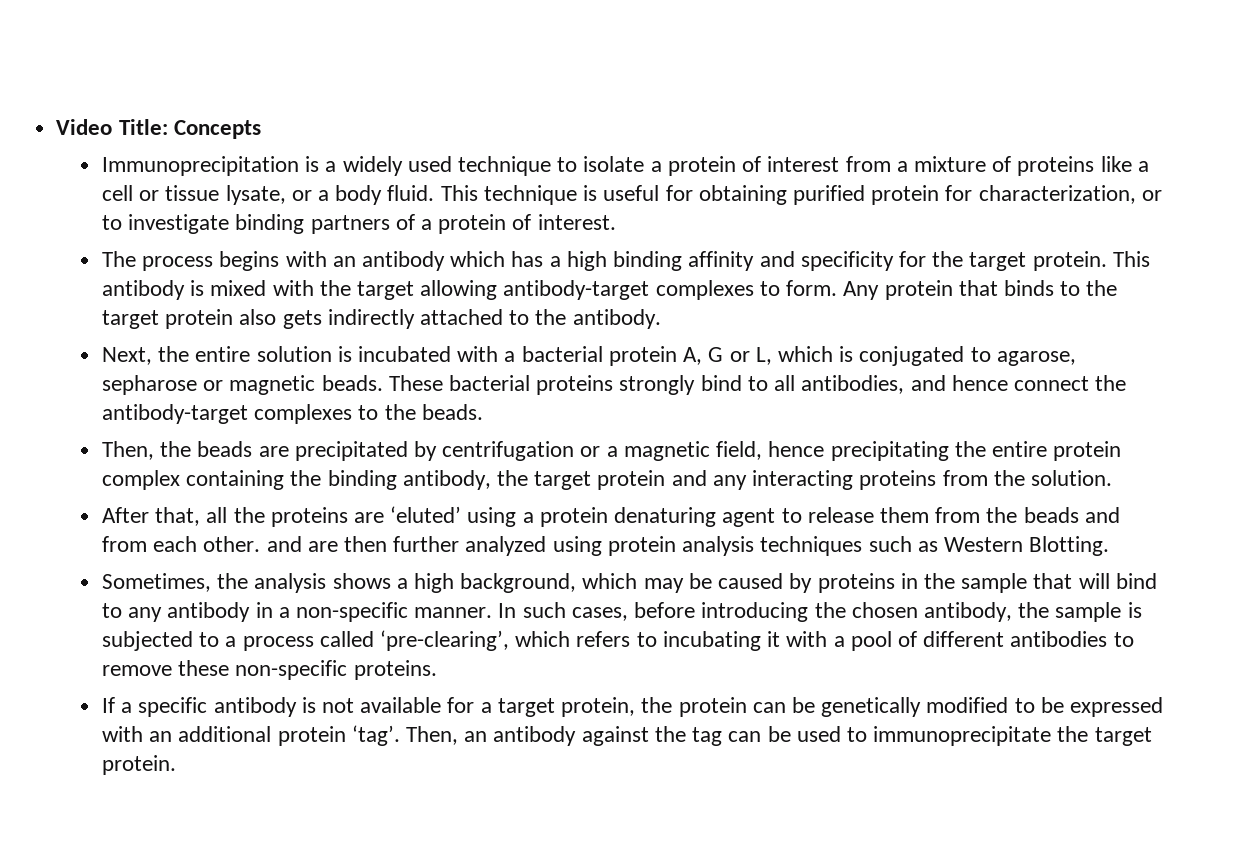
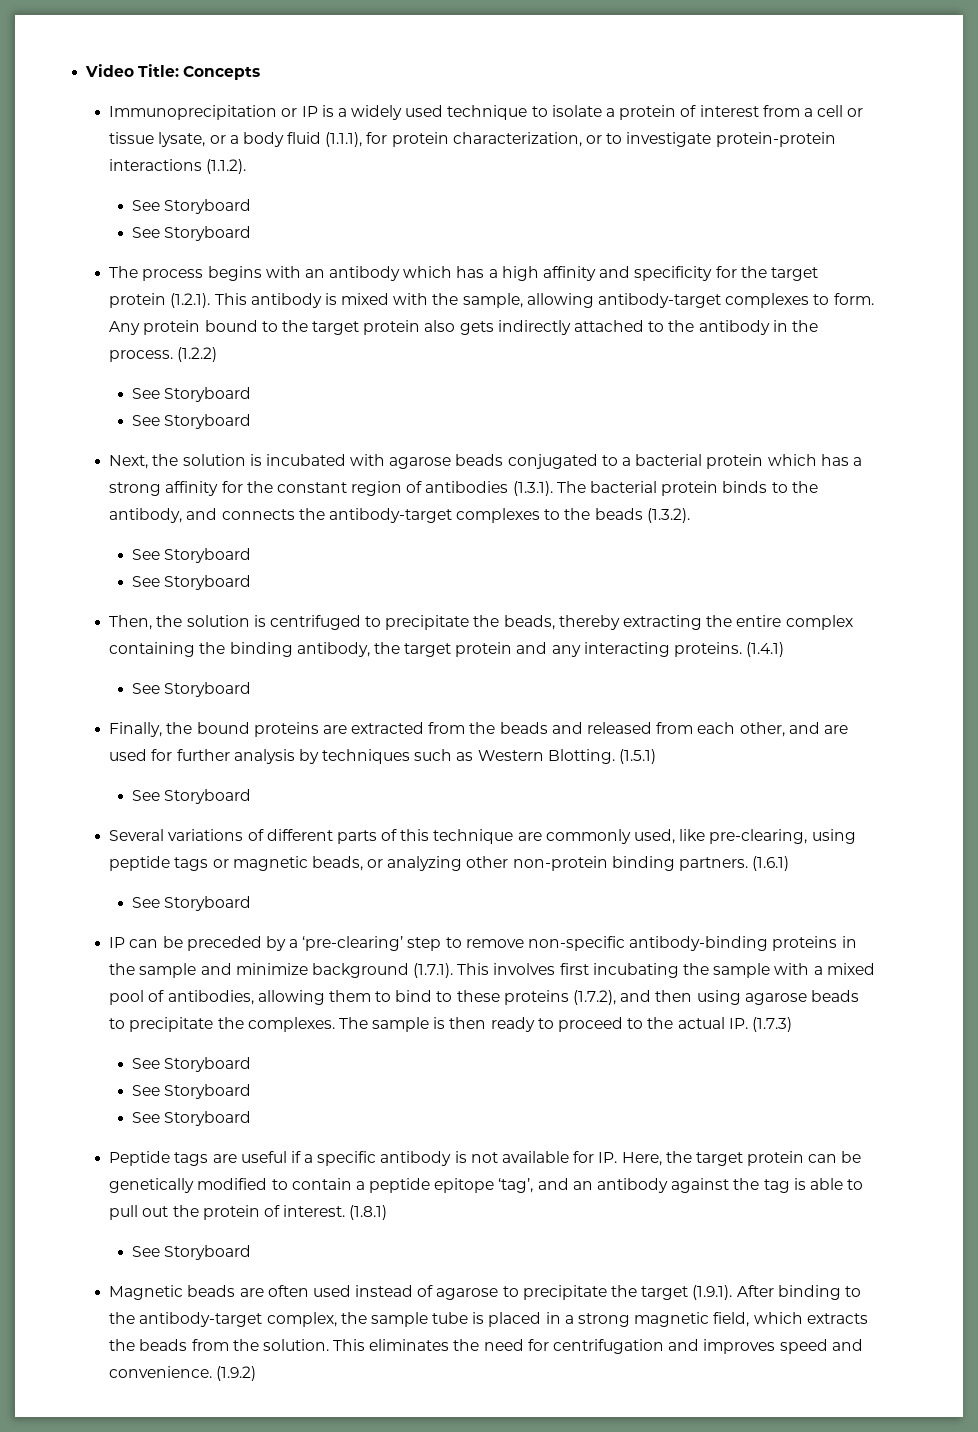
(299, 166) none -> [281,106,318,117] or IP
[913,156,1149,176] mixture of proteins like a -> (813, 112) none
[387,185,1162,205] [101,214,616,234] fluid. This technique is useful for obtaining purified protein for characterization, or to investigate binding partners of a protein of interest. -> [287,132,836,147] [109,159,247,174] [132,199,252,214] [132,226,252,241] fluid (1.1.1), for protein characterization, or to investigate protein-protein interactions (1.1.2). // See Storyboard // See Storyboard
[613,251,683,271] binding -> (539, 273) none
[1032,251,1107,271] protein. -> [109,293,211,308] protein (1.2.1).
[357,281,415,300] target -> [462,293,523,308] sample,
[958,280,1054,296] that binds -> [204,320,258,332] bound
[572,309,661,329] antibody. -> [698,320,818,335] [109,347,218,362] [132,387,252,402] [132,414,252,429] antibody in the process. (1.2.2) // See Storyboard // See Storyboard
[195,346,251,362] entire -> (179, 460) none
[504,346,1076,366] [101,375,1089,395] a bacterial protein A, G or L, which is conjugated to agarose, sepharose or magnetic beads. These bacterial proteins strongly bind to all antibodies, and hence connect -> [389,454,862,469] [109,481,818,496] [109,508,295,523] agarose beads conjugated to a bacterial protein which has a strong affinity for the constant region of antibodies (1.3.1). The bacterial protein binds to the antibody, and connects
[421,404,483,420] [101,441,1122,461] beads. // Then, the beads are precipitated by centrifugation or a magnetic field, hence precipitating the entire protein -> [594,508,690,523] [132,548,252,563] [132,575,252,590] [109,615,782,630] beads (1.3.2). // See Storyboard // See Storyboard // Then, the solution is centrifuged to precipitate the beads, thereby extracting the entire
[859,470,1112,490] [101,506,929,527] proteins from the solution. // After that, all the proteins are ‘eluted’ using a protein denaturing agent to release them -> [673,642,785,657] [132,682,252,697] [109,722,425,737] proteins. (1.4.1) // See Storyboard // Finally, the bound proteins are extracted
(1120, 515) none -> [586,722,652,734] released
[203,536,261,552] other. -> [739,722,785,737] other,
[344,536,755,556] then further analyzed using protein analysis -> [109,749,319,764] used for further analysis by
[101,573,1157,593] [101,602,1142,622] [101,630,1134,651] [101,660,437,680] [101,697,115,713] // Sometimes, the analysis shows a high background, which may be caused by proteins in the sample that will bind to any antibody in a non-specific manner. In such cases, before introducing the chosen antibody, the sample is subjected to a process called ‘pre-clearing’, which refers to incubating it with a pool of different antibodies to remove these non-specific proteins. // If -> [618,749,656,764] [132,789,252,804] [109,829,856,844] [109,856,790,871] [132,896,252,911] [109,936,857,951] [109,963,875,978] [109,990,859,1005] [109,1017,792,1032] [132,1057,252,1072] [132,1084,252,1099] [132,1111,252,1126] [109,1151,301,1166] (1.5.1) // See Storyboard // Several variations of different parts of this technique are commonly used, like pre-clearing, using peptide tags or magnetic beads, or analyzing other non-protein binding partners. (1.6.1) // See Storyboard // IP can be preceded by a ‘pre-clearing’ step to remove non-specific antibody-binding proteins in the sample and minimize background (1.7.1). This involves first incubating the sample with a mixed pool of antibodies, allowing them to bind to these proteins (1.7.2), and then using agarose beads to precipitate the complexes. The sample is then ready to proceed to the actual IP. (1.7.3) // See Storyboard // See Storyboard // See Storyboard // Peptide tags are useful if
[480,697,673,717] a target protein, the -> [598,1151,743,1166] IP. Here, the target
[1040,697,1163,717] [101,725,459,746] be expressed with an additional protein ‘tag’. Then, -> [291,1178,569,1193] contain a peptide epitope ‘tag’, and
[728,726,1152,746] [101,755,176,775] can be used to immunoprecipitate the target protein. -> [793,1178,864,1190] [109,1205,388,1220] [132,1245,252,1260] [109,1285,861,1300] [109,1312,868,1327] [109,1339,863,1354] [109,1366,257,1381] is able to pull out the protein of interest. (1.8.1) // See Storyboard // Magnetic beads are often used instead of agarose to precipitate the target (1.9.1). After binding to the antibody-target complex, the sample tube is placed in a strong magnetic field, which extracts the beads from the solution. This eliminates the need for centrifugation and improves speed and convenience. (1.9.2)

